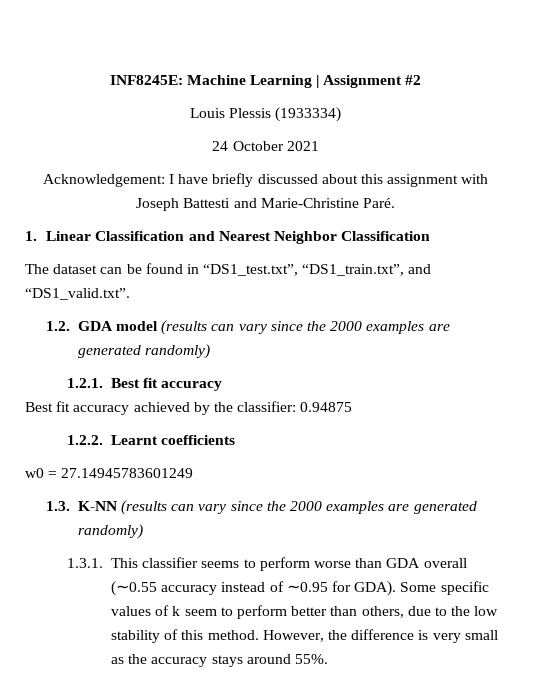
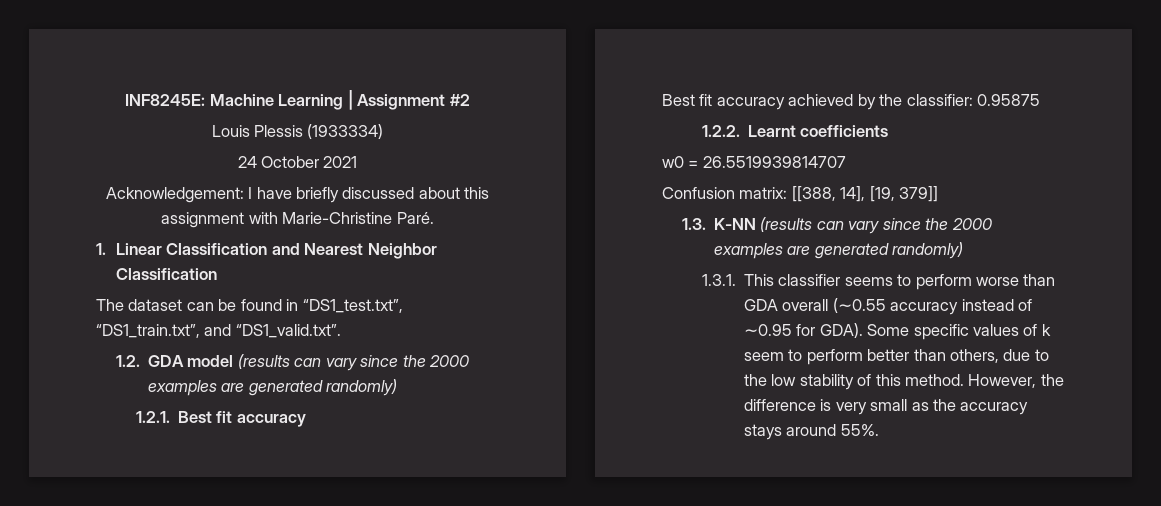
[136,198,257,211] Joseph Battesti and -> (278, 218) none
[300,402,353,412] 0.94875 -> [977,94,1041,106] 0.95875
[61,468,194,478] 27.14945783601249 -> [702,156,846,168] [662,186,939,202] 26.5519939814707 // Confusion matrix: [[388, 14], [19, 379]]

